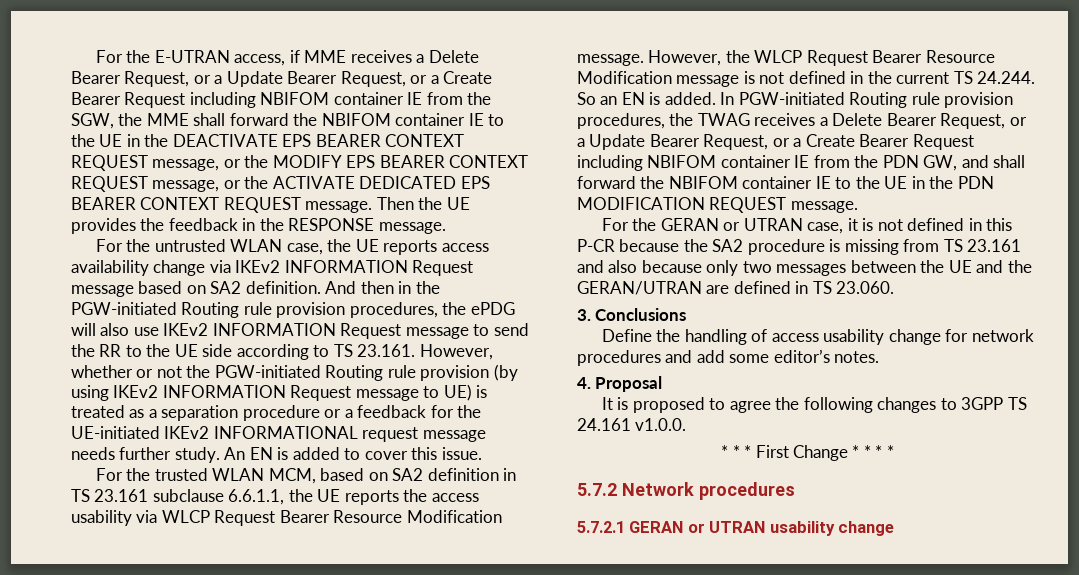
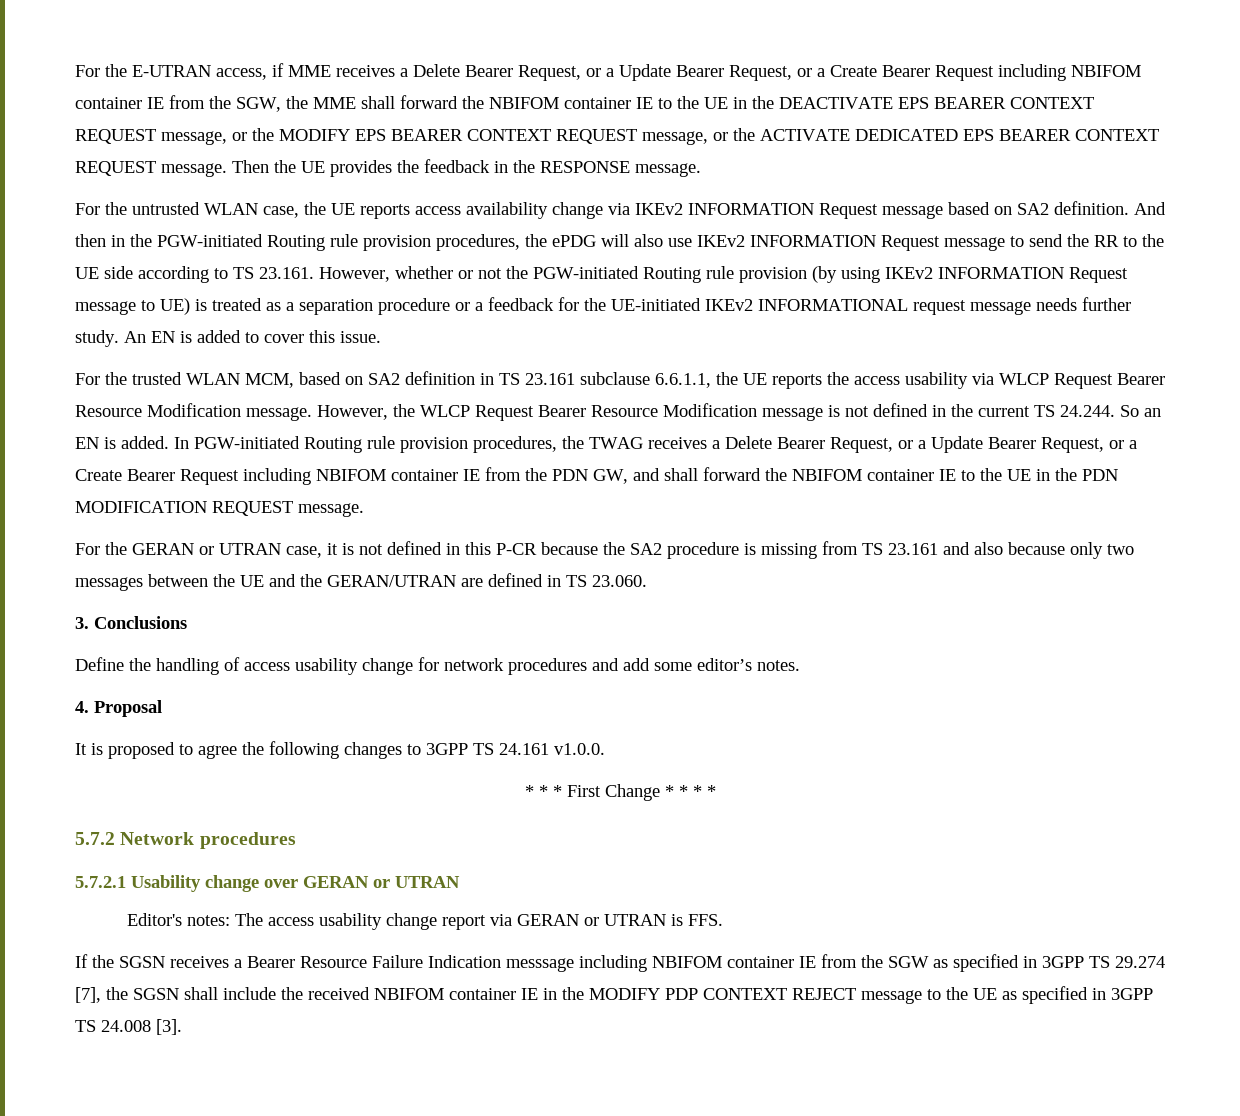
[629,521,895,536] GERAN or UTRAN usability change -> [131,875,460,892] [126,913,723,930] [75,954,1165,972] [75,986,1153,1004] [75,1019,182,1035] Usability change over GERAN or UTRAN // Editor's notes: The access usability change report via GERAN or UTRAN is FFS. // If the SGSN receives a Bearer Resource Failure Indication messsage including NBIFOM container IE from the SGW as specified in 3GPP TS 29.274 [7], the SGSN shall include the received NBIFOM container IE in the MODIFY PDP CONTEXT REJECT message to the UE as specified in 3GPP TS 24.008 [3].

